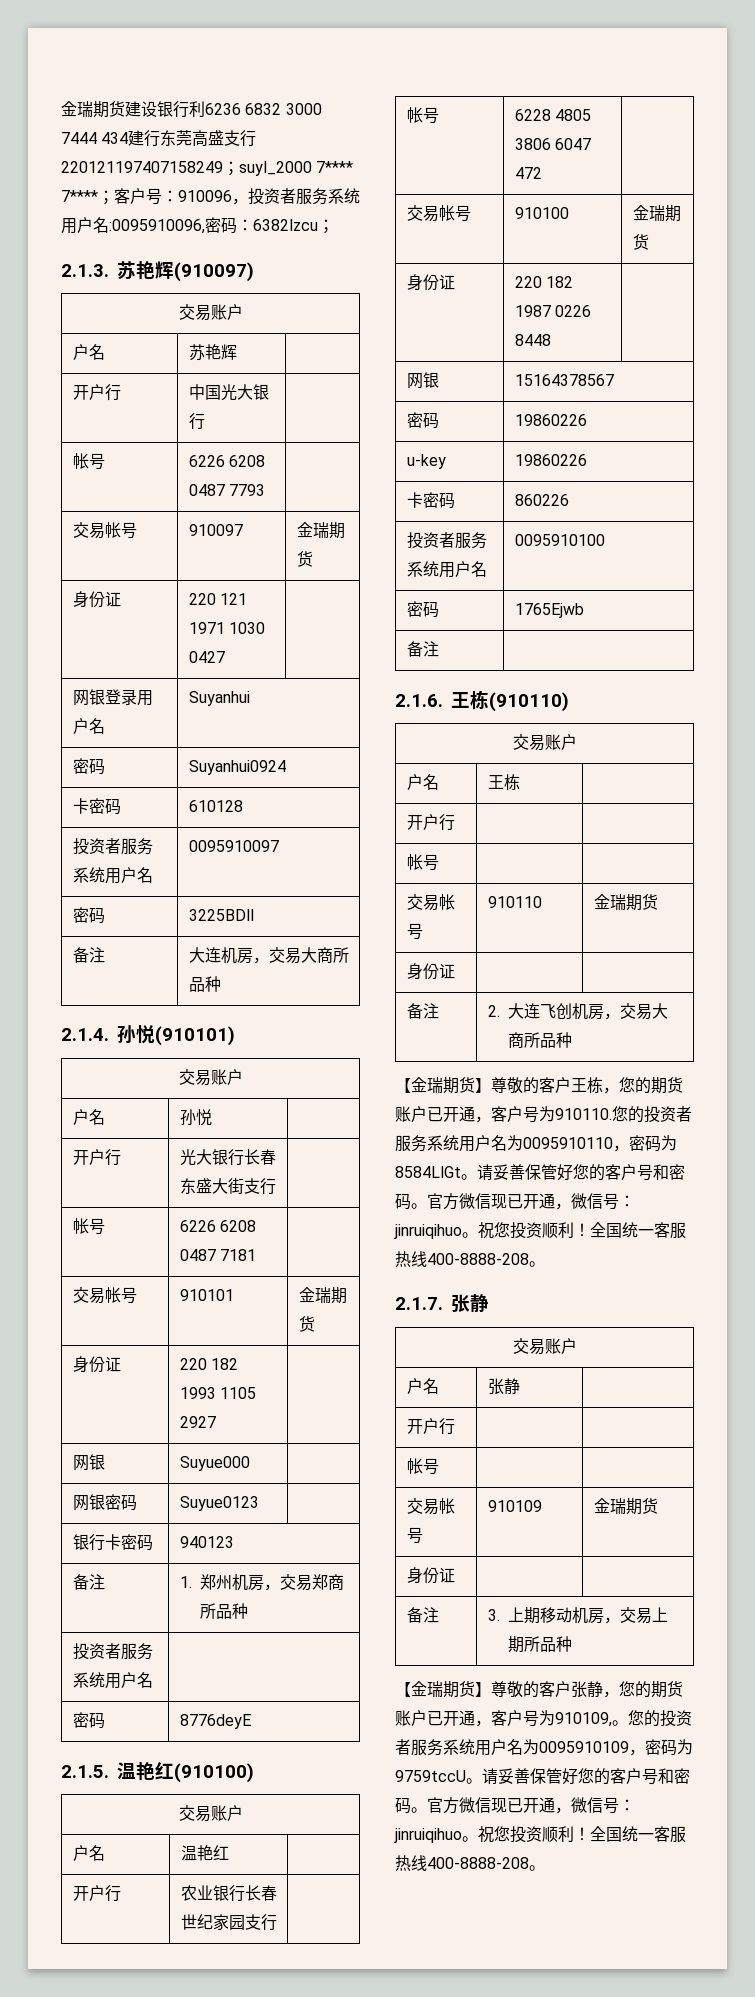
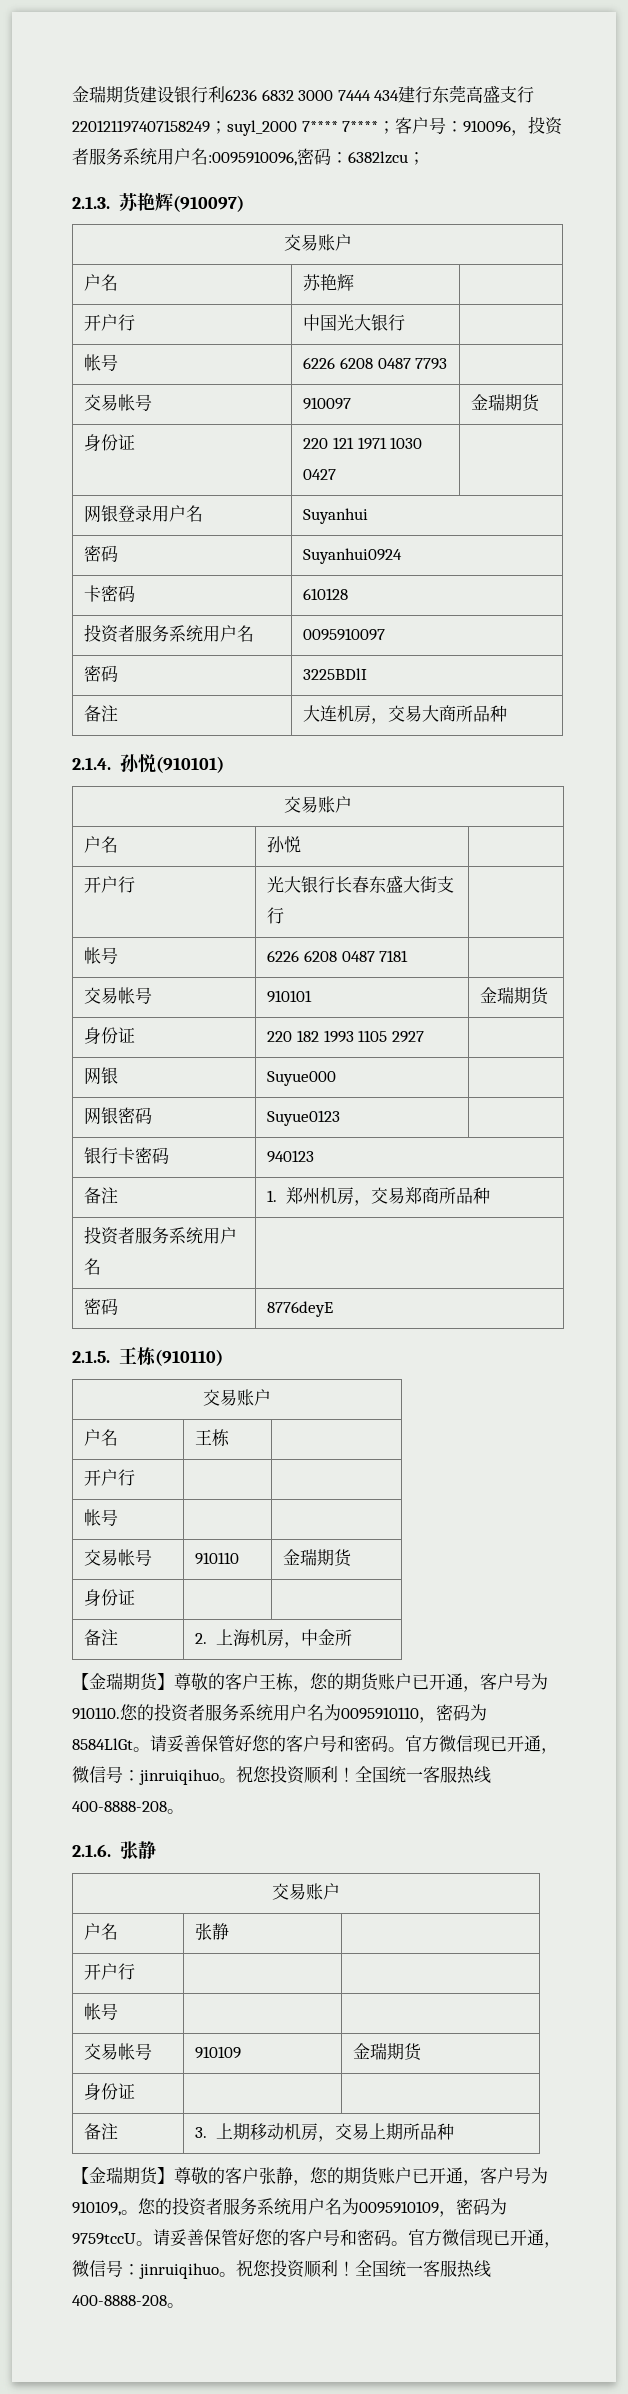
[117,1761,254,1783] [178,1805,243,1822] [72,1845,105,1861] [180,1845,229,1861] [72,1885,121,1902] [180,1885,277,1902] [180,1914,277,1931] [406,107,439,124] [514,109,591,121] [514,138,591,150] [514,167,542,179] [406,205,471,222] [514,207,569,219] [632,205,681,222] [632,234,649,250] [406,274,455,291] [514,276,573,288] [514,305,591,317] [514,334,551,346] [406,372,439,389] [514,374,614,386] [406,412,439,429] [514,414,587,426] [406,454,446,469] [514,454,587,466] [406,492,455,509] [514,494,569,506] [406,532,487,549] [406,561,487,578] [514,534,605,546] [406,601,439,618] [514,603,584,618] [406,641,439,657] [395,694,443,707] 温艳红(910100) // 交易账户 // 户名 | 温艳红 | // 开户行 | 农业银行长春世纪家园支行 | // 帐号 | 6228 4805 3806 6047 472 | // 交易帐号 | 910100 | 金瑞期货 // 身份证 | 220 182 1987 0226 8448 | // 网银 | 15164378567 // 密码 | 19860226 // u-key | 19860226 // 卡密码 | 860226 // 投资者服务系统用户名 | 0095910100 // 密码 | 1765Ejwb // 备注 | // 2.1.6. -> (110, 1356) none
[507,1003,668,1020] [507,1032,572,1048] 大连飞创机房，交易大商所品种 -> [215,1629,352,1648] 上海机房，中金所
[395,1297,443,1310] 2.1.7. -> [72,1844,111,1857] 2.1.6.

